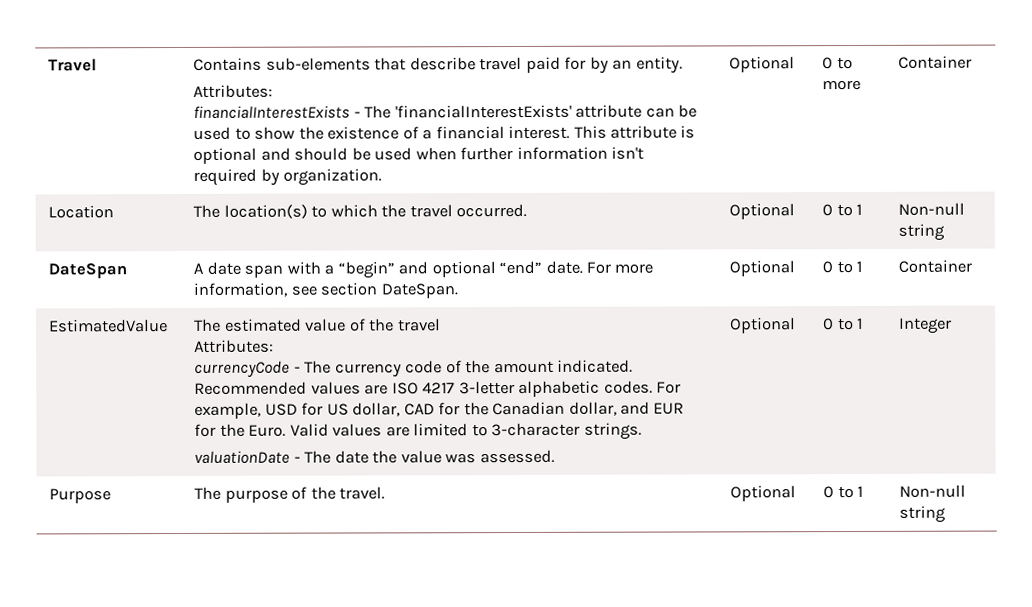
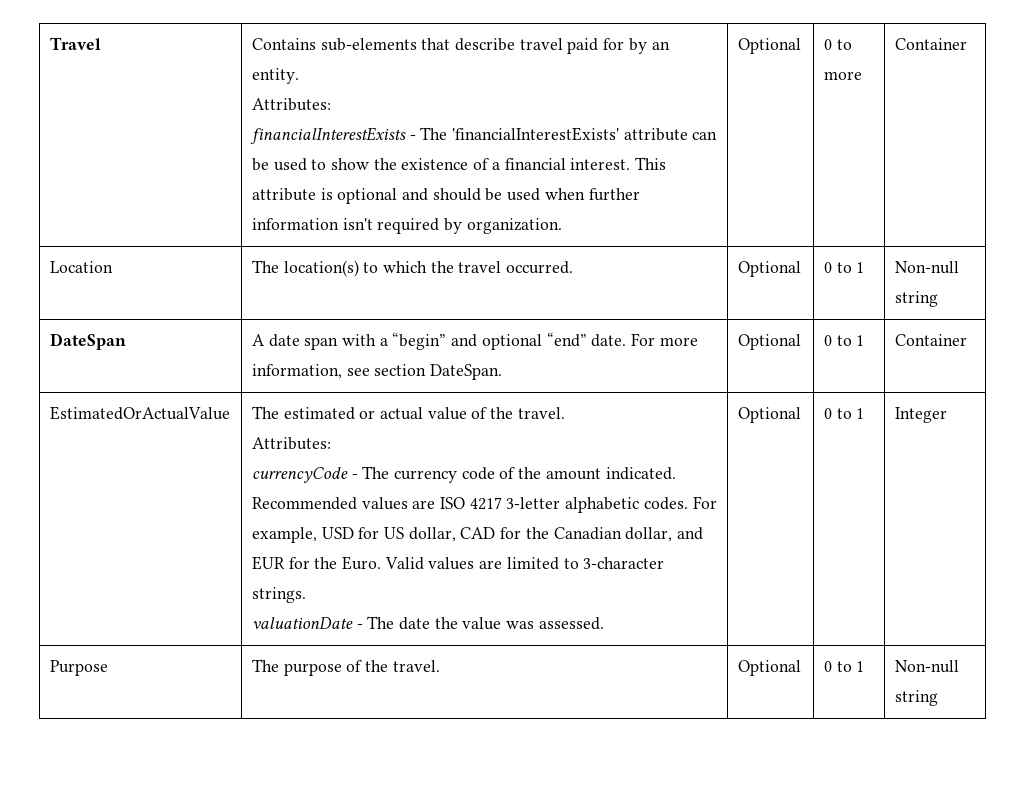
[49,319,169,333] EstimatedValue -> [49,406,230,420] EstimatedOrActualValue
(302, 325) none -> [359,407,424,420] or actual
[397,318,441,332] travel -> [517,407,565,419] travel.

